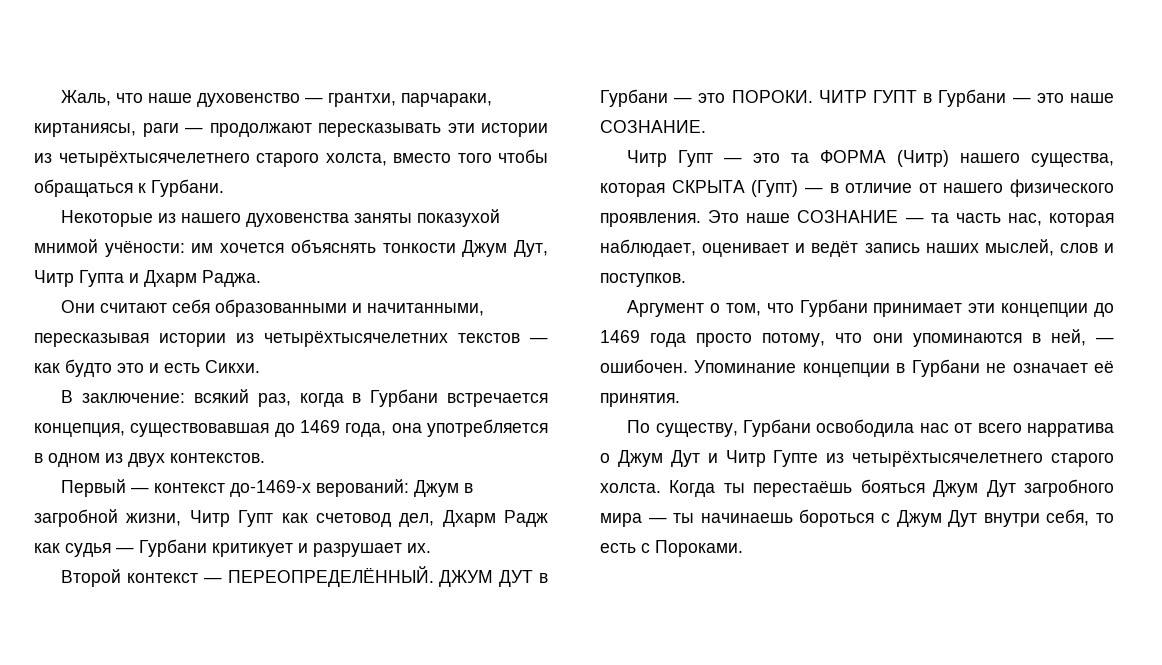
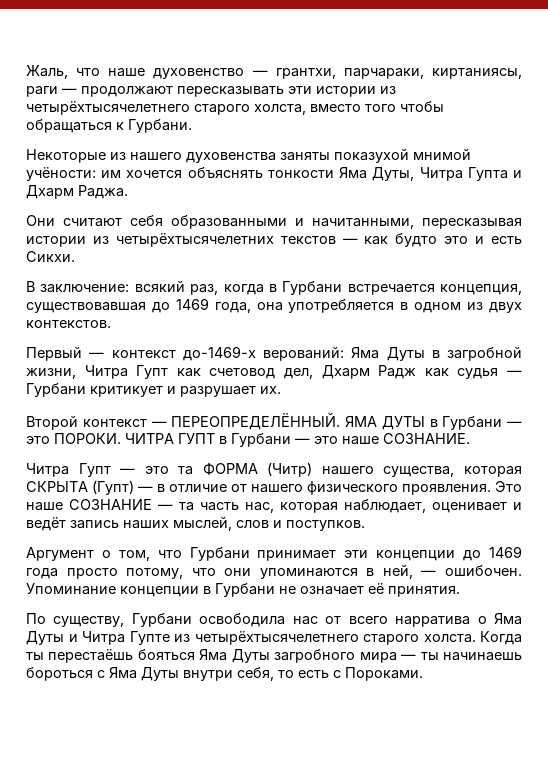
[462,240,548,257] [34,270,74,287] Джум Дут, Читр -> [339,167,463,181] Яма Дуты, Читра
[414,480,460,497] Джум -> [351,347,425,361] Яма Дуты
[189,510,230,527] Читр -> [84,365,128,379] Читра
[439,570,534,587] ДЖУМ ДУТ -> [345,416,425,430] ЯМА ДУТЫ
[818,90,867,103] ЧИТР -> [125,433,174,444] ЧИТРА
[627,150,668,167] Читр -> [26,463,69,477] Читра
[617,450,766,467] Джум Дут и Читр -> [494,613,523,625] [26,631,125,645] Яма Дуты и Читра
[933,480,1016,497] Джум Дут -> [199,649,270,663] Яма Дуты
[896,510,978,527] Джум Дут -> [109,667,179,681] Яма Дуты

